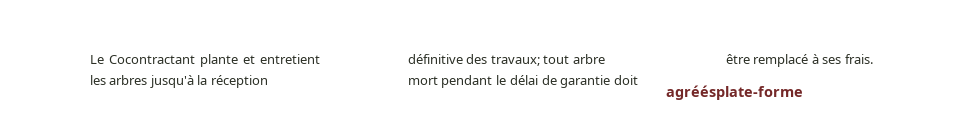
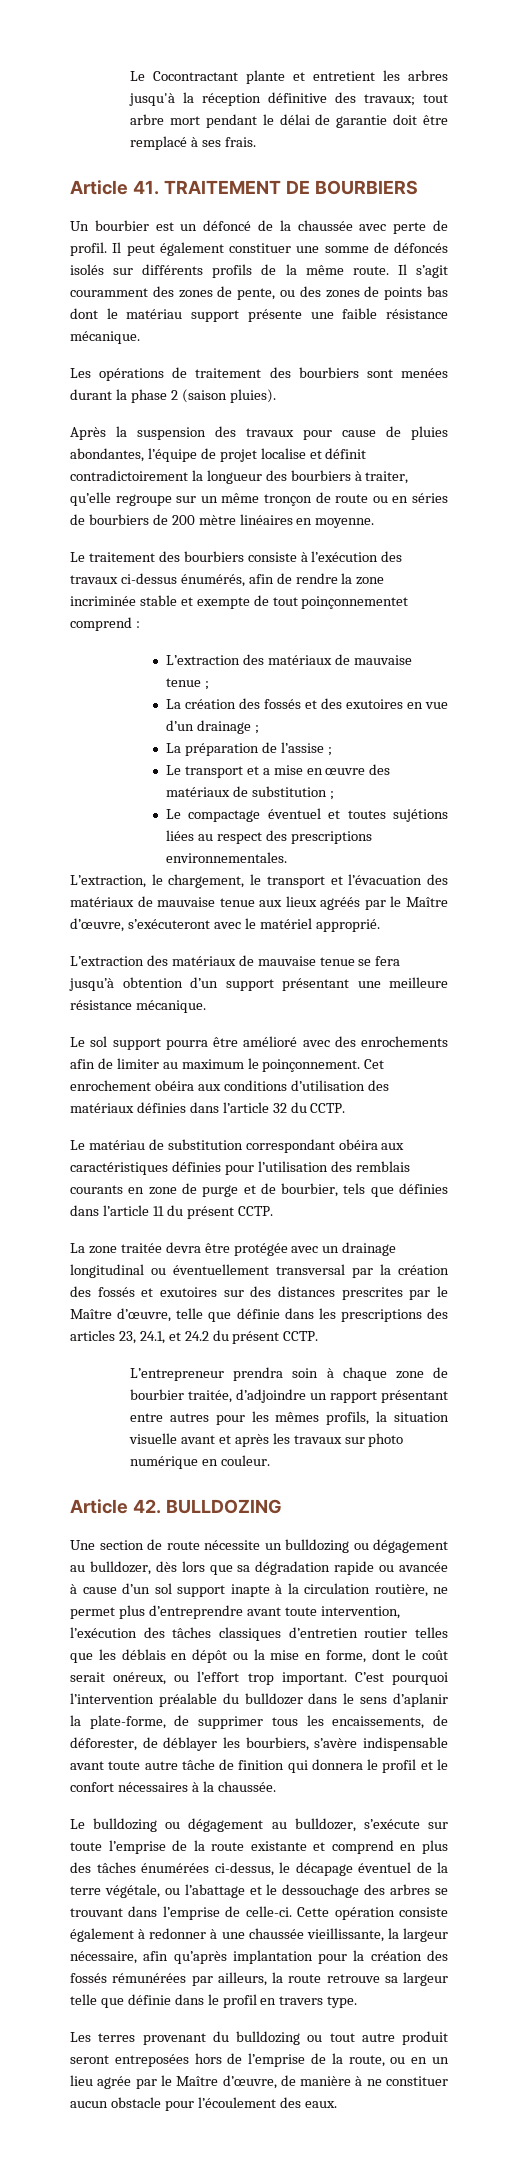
[666,85,803,100] agréésplate-forme -> [70,180,418,195] [70,220,449,234] [70,242,448,256] [70,264,448,278] [70,286,449,300] [70,308,449,322] [70,331,140,344] [70,367,448,381] [70,389,276,403] [70,426,448,440] [70,448,367,462] [70,470,409,484] [70,492,449,506] [70,514,375,528] [70,551,403,562] [70,573,385,587] [70,595,409,609] [70,617,140,631] [165,654,412,665] [165,678,209,690] [165,698,448,709] [165,720,259,734] [165,742,332,756] [165,764,391,778] [165,786,334,800] [165,808,448,822] [165,830,372,844] [165,852,287,863] [70,874,448,888] [70,896,448,910] [70,918,380,932] [70,955,401,966] [69,977,448,991] [70,1000,206,1013] [70,1036,448,1050] [70,1058,385,1072] [70,1080,389,1091] [70,1102,346,1113] [70,1139,405,1153] [70,1161,410,1175] [70,1183,449,1197] [70,1205,273,1219] [70,1242,397,1256] [70,1264,449,1278] [70,1286,449,1300] [70,1308,448,1322] [70,1330,319,1344] [130,1367,448,1381] [130,1389,448,1403] [130,1411,449,1425] [129,1433,404,1447] [130,1455,270,1469] [70,1499,282,1514] [70,1539,448,1553] [70,1561,449,1575] [70,1583,448,1597] [70,1605,400,1619] [70,1627,448,1641] [70,1649,448,1663] [70,1671,448,1685] [70,1693,449,1707] [70,1715,448,1729] [70,1737,448,1751] [70,1759,448,1773] [70,1781,276,1792] [70,1818,448,1832] [70,1840,448,1854] [70,1862,448,1876] [70,1884,449,1898] [70,1906,449,1920] [70,1928,448,1942] [70,1950,448,1964] [70,1972,448,1986] [70,1994,358,2008] [70,2031,448,2045] [70,2053,450,2067] [70,2075,449,2089] [70,2097,337,2111] Article 41. TRAITEMENT DE BOURBIERS // Un bourbier est un défoncé de la chaussée avec perte de profil. Il peut également constituer une somme de défoncés isolés sur différents profils de la même route. Il s’agit couramment des zones de pente, ou des zones de points bas dont le matériau support présente une faible résistance mécanique. // Les opérations de traitement des bourbiers sont menées durant la phase 2 (saison pluies). // Après la suspension des travaux pour cause de pluies abondantes, l’équipe de projet localise et définit contradictoirement la longueur des bourbiers à traiter, qu’elle regroupe sur un même tronçon de route ou en séries de bourbiers de 200 mètre linéaires en moyenne. // Le traitement des bourbiers consiste à l’exécution des travaux ci-dessus énumérés, afin de rendre la zone incriminée stable et exempte de tout poinçonnementet comprend : // L’extraction des matériaux de mauvaise tenue ; // La création des fossés et des exutoires en vue d’un drainage ; // La préparation de l’assise ; // Le transport et a mise en œuvre des matériaux de substitution ; // Le compactage éventuel et toutes sujétions liées au respect des prescriptions environnementales. // L’extraction, le chargement, le transport et l’évacuation des matériaux de mauvaise tenue aux lieux agréés par le Maître d’œuvre, s’exécuteront avec le matériel approprié. // L’extraction des matériaux de mauvaise tenue se fera jusqu’à obtention d’un support présentant une meilleure résistance mécanique. // Le sol support pourra être amélioré avec des enrochements afin de limiter au maximum le poinçonnement. Cet enrochement obéira aux conditions d’utilisation des matériaux définies dans l’article 32 du CCTP. // Le matériau de substitution correspondant obéira aux caractéristiques définies pour l’utilisation des remblais courants en zone de purge et de bourbier, tels que définies dans l’article 11 du présent CCTP. // La zone traitée devra être protégée avec un drainage longitudinal ou éventuellement transversal par la création des fossés et exutoires sur des distances prescrites par le Maître d’œuvre, telle que définie dans les prescriptions des articles 23, 24.1, et 24.2 du présent CCTP. // L’entrepreneur prendra soin à chaque zone de bourbier traitée, d’adjoindre un rapport présentant entre autres pour les mêmes profils, la situation visuelle avant et après les travaux sur photo numérique en couleur. // Article 42. BULLDOZING // Une section de route nécessite un bulldozing ou dégagement au bulldozer, dès lors que sa dégradation rapide ou avancée à cause d’un sol support inapte à la circulation routière, ne permet plus d’entreprendre avant toute intervention, l’exécution des tâches classiques d’entretien routier telles que les déblais en dépôt ou la mise en forme, dont le coût serait onéreux, ou l’effort trop important. C’est pourquoi l’intervention préalable du bulldozer dans le sens d’aplanir la plate-forme, de supprimer tous les encaissements, de déforester, de déblayer les bourbiers, s’avère indispensable avant toute autre tâche de finition qui donnera le profil et le confort nécessaires à la chaussée. // Le bulldozing ou dégagement au bulldozer, s’exécute sur toute l’emprise de la route existante et comprend en plus des tâches énumérées ci-dessus, le décapage éventuel de la terre végétale, ou l’abattage et le dessouchage des arbres se trouvant dans l’emprise de celle-ci. Cette opération consiste également à redonner à une chaussée vieillissante, la largeur nécessaire, afin qu’après implantation pour la création des fossés rémunérées par ailleurs, la route retrouve sa largeur telle que définie dans le profil en travers type. // Les terres provenant du bulldozing ou tout autre produit seront entreposées hors de l’emprise de la route, ou en un lieu agrée par le Maître d’œuvre, de manière à ne constituer aucun obstacle pour l’écoulement des eaux.

